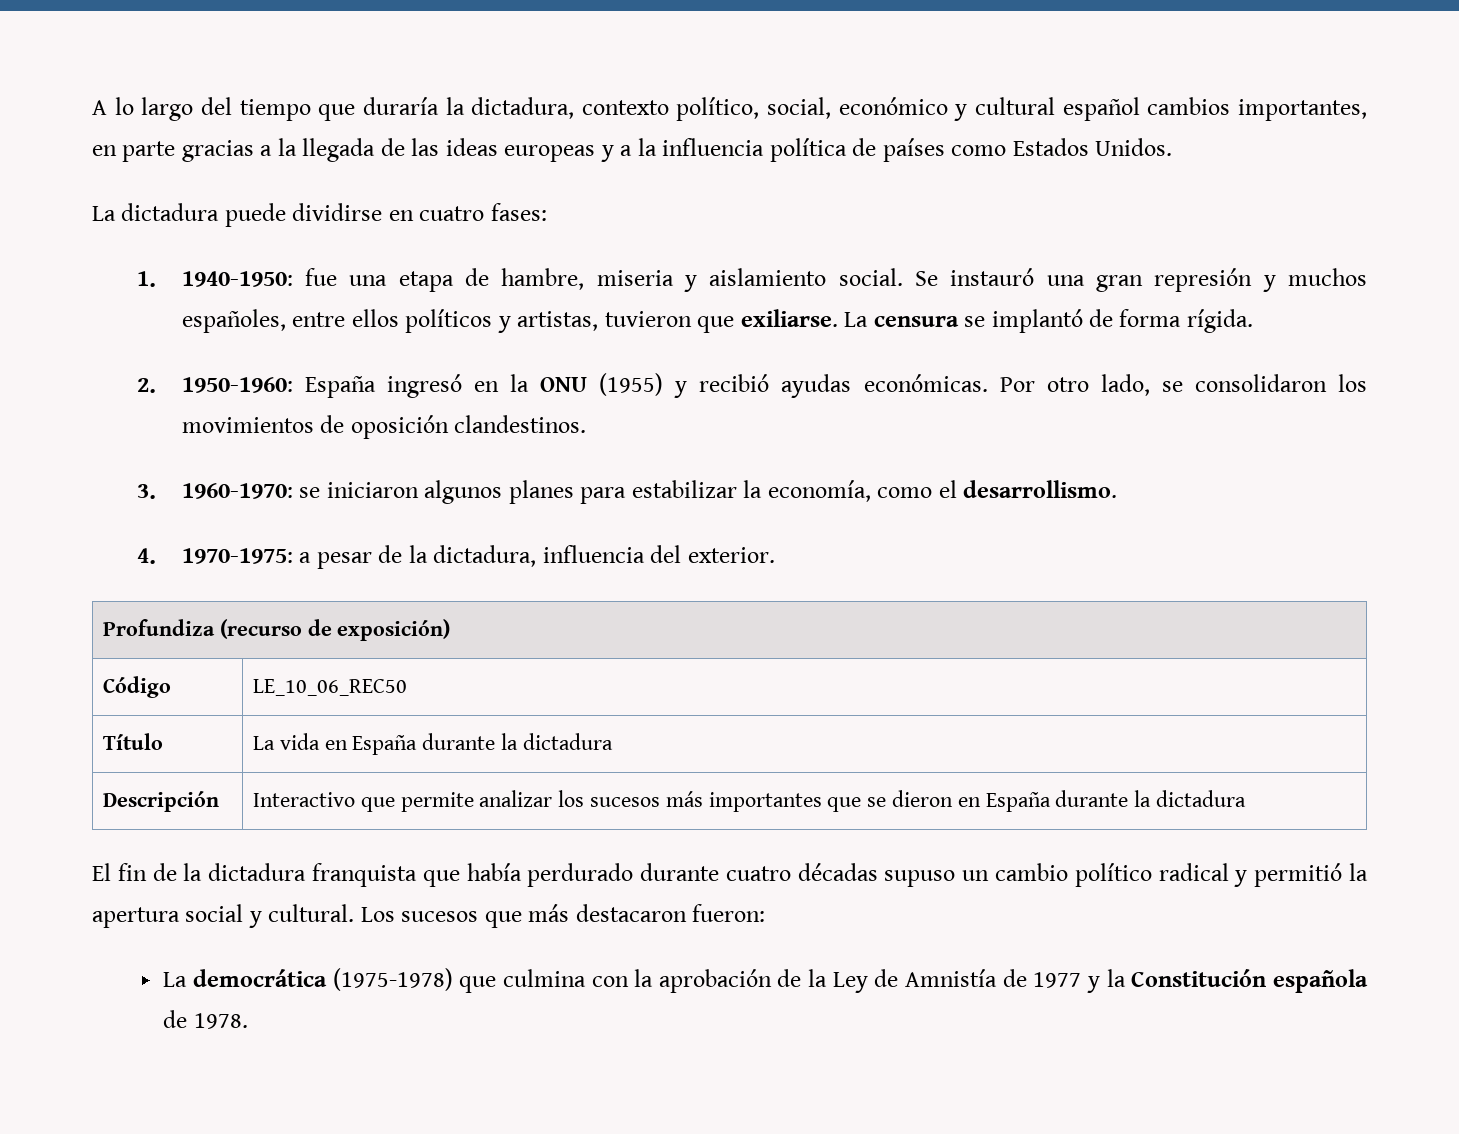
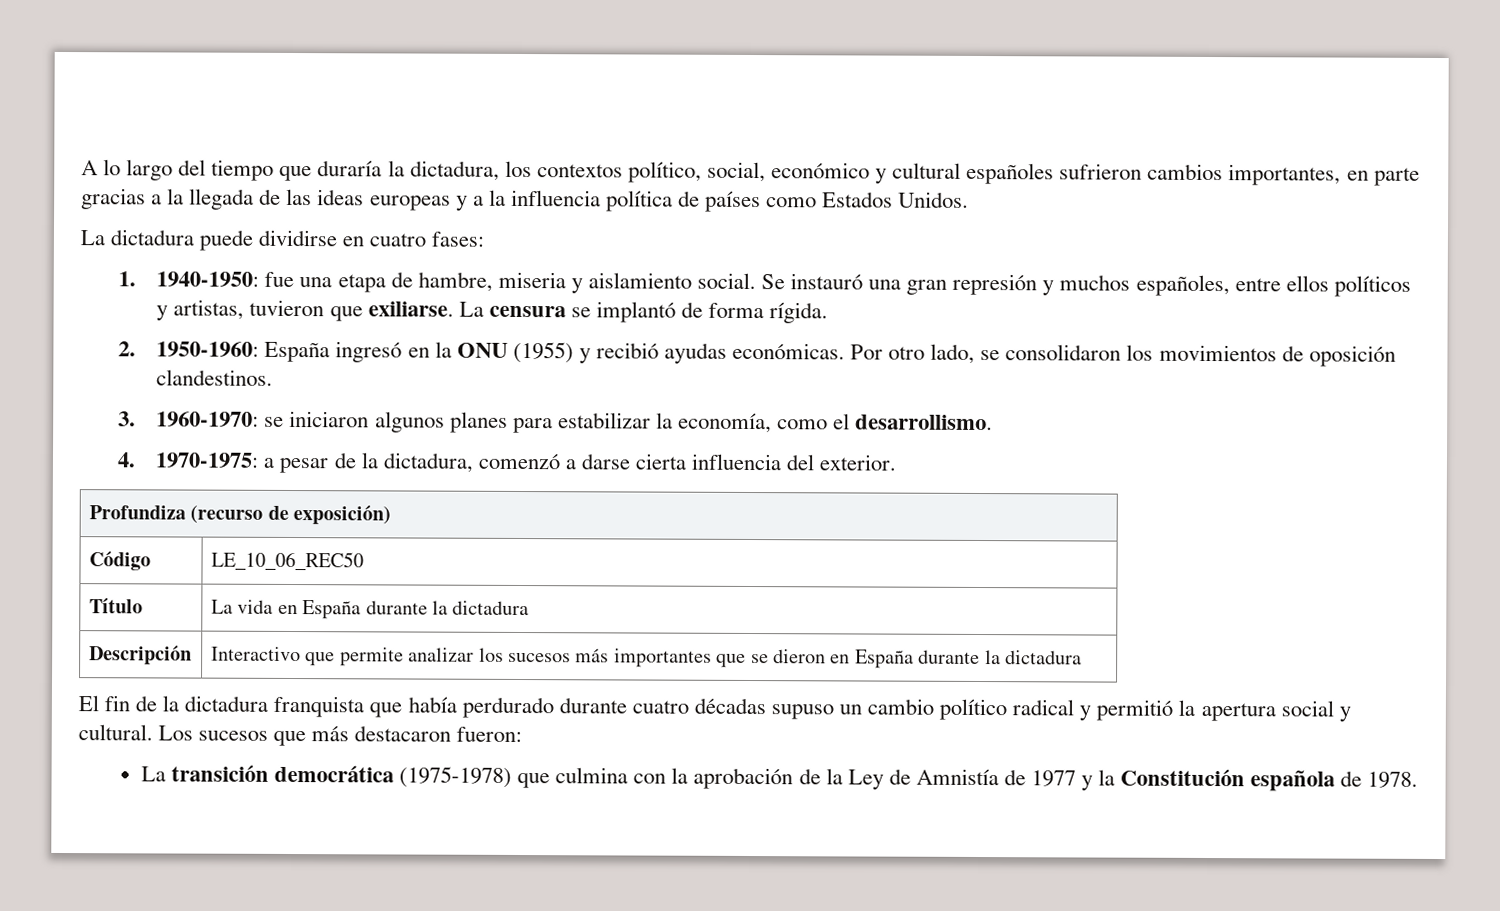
[581,100,669,115] contexto -> [504,160,623,178] los contextos
[1062,97,1140,121] español -> [966,162,1143,185] españoles sufrieron
(537, 556) none -> [477,453,687,470] comenzó a darse cierta
(188, 979) none -> [170,764,269,782] transición

